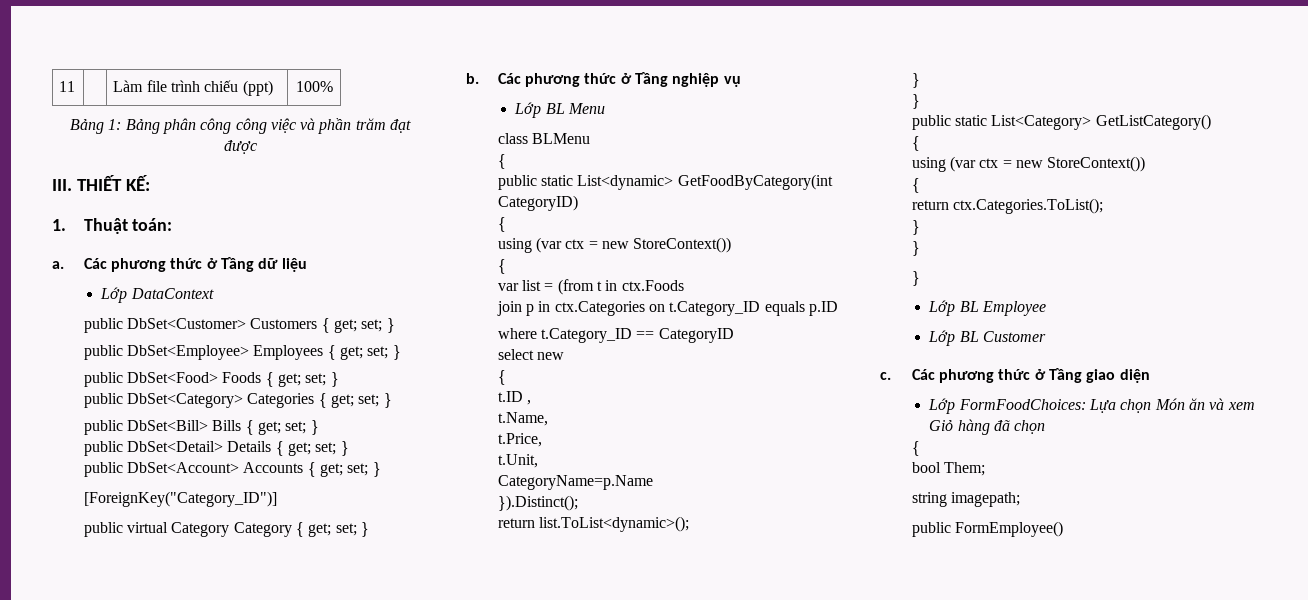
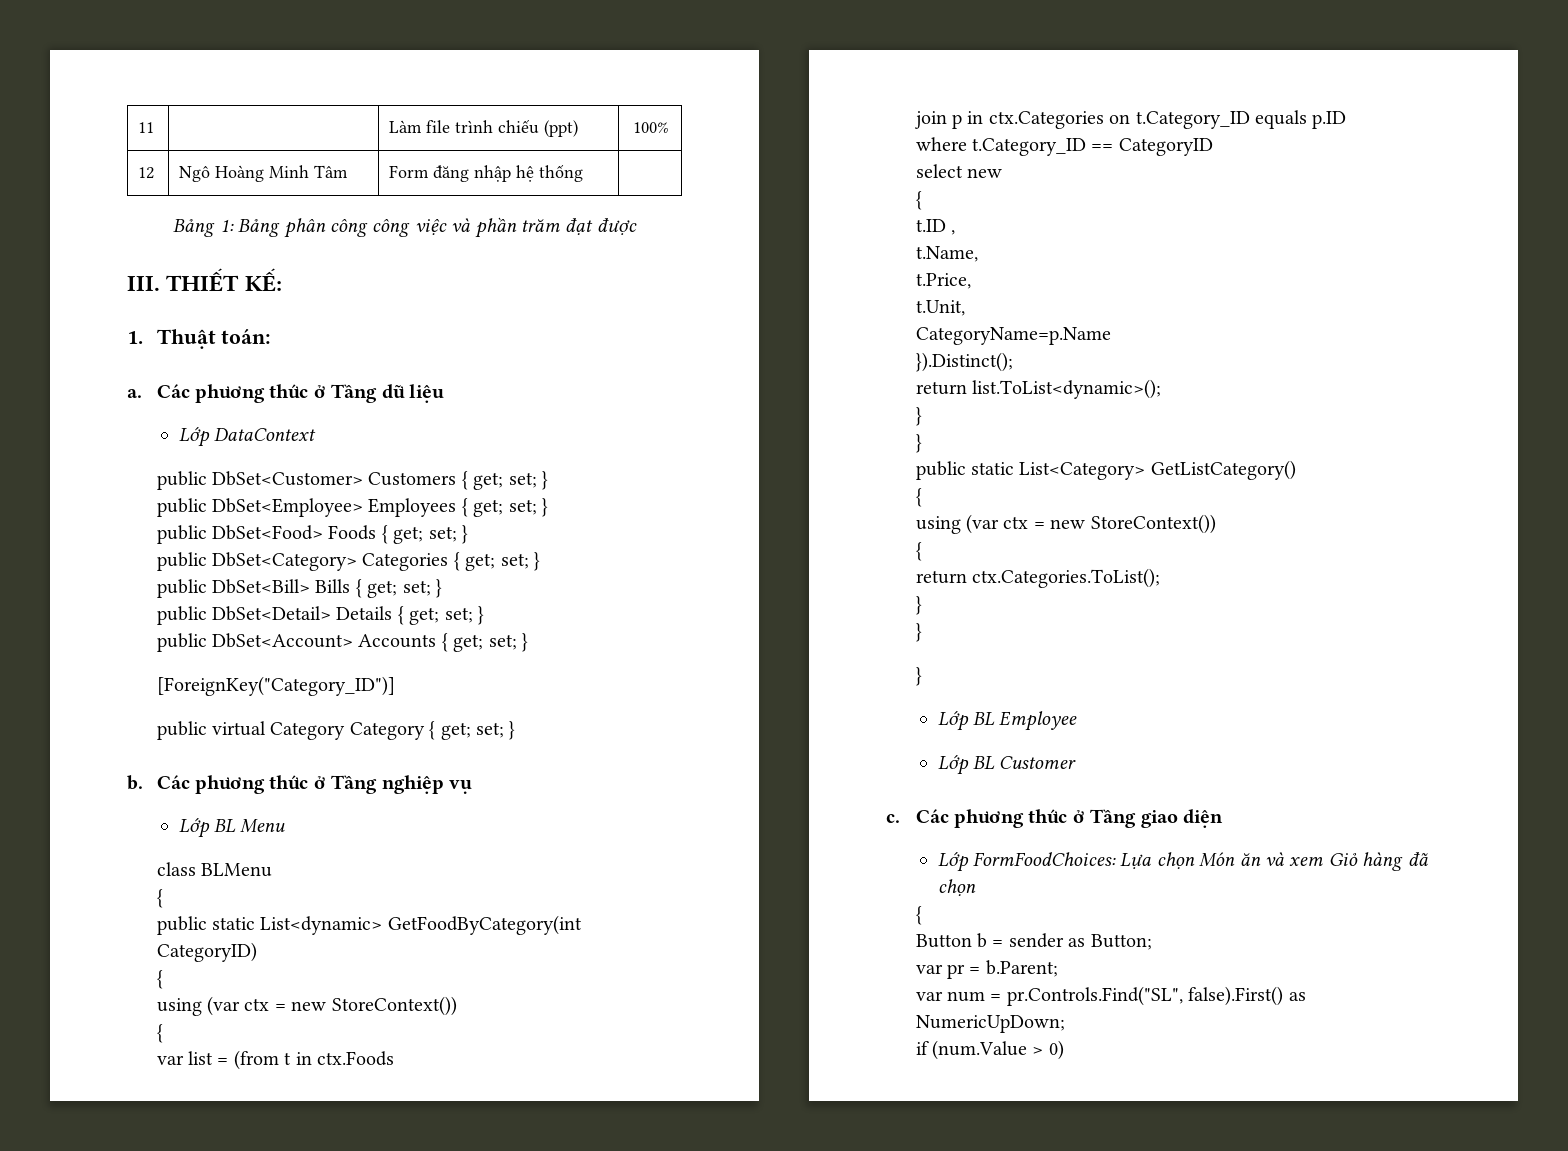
(333, 86) none -> [137,167,154,179] [178,165,348,182] [388,165,583,182] // 12 | Ngô Hoàng Minh Tâm | Form đăng nhập hệ thống |
[911,462,985,476] [911,492,1020,507] [911,521,1063,537] bool Them; // string imagepath; // public FormEmployee() -> [915,933,1152,950] [915,960,1058,979] [915,986,1306,1006] [915,1015,1065,1033] [915,1040,1064,1060] Button b = sender as Button; // var pr = b.Parent; // var num = pr.Controls.Find("SL", false).First() as NumericUpDown; // if (num.Value > 0)

